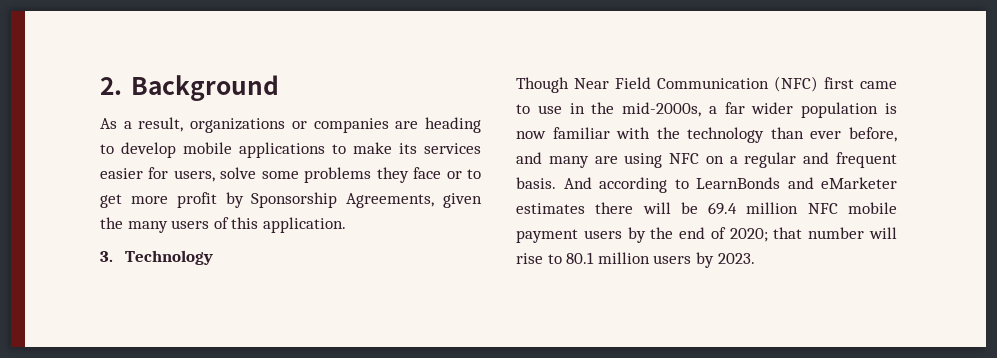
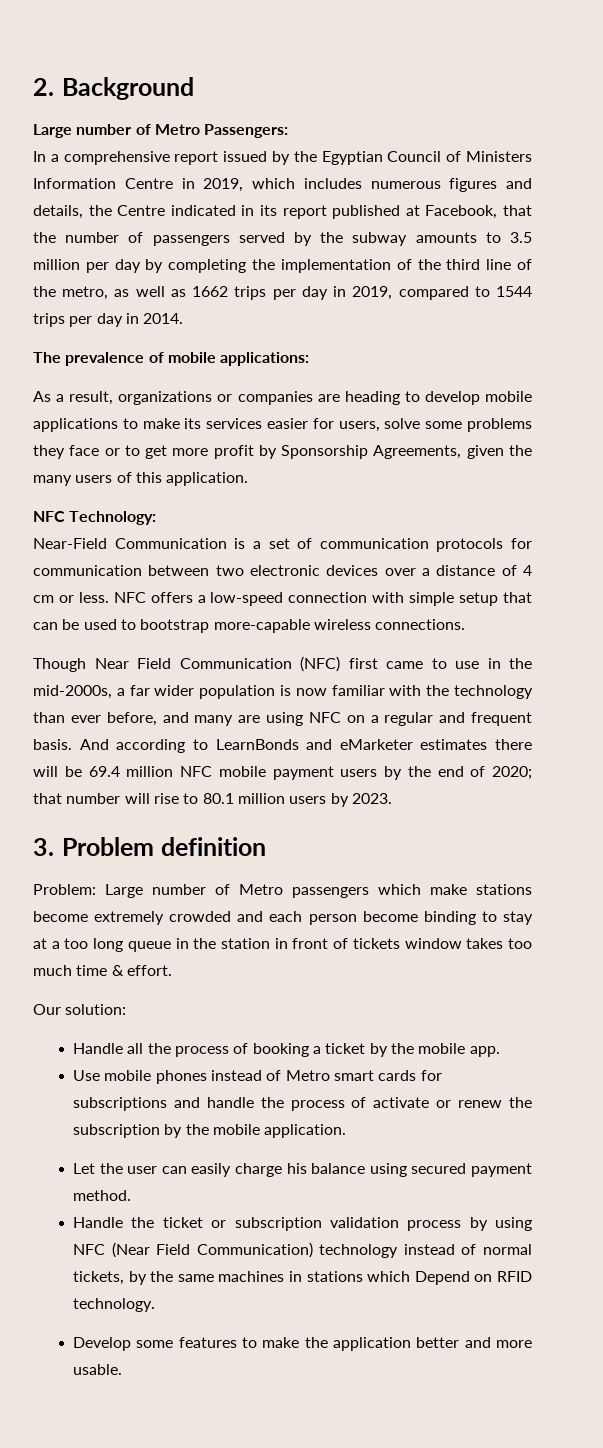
(279, 88) none -> [33,124,289,138] [33,151,532,165] [33,178,532,192] [33,205,532,219] [33,232,532,246] [33,259,532,273] [33,286,532,300] [33,313,184,327] [33,352,310,366] // Large number of Metro Passengers: // In a comprehensive report issued by the Egyptian Council of Ministers Information Centre in 2019, which includes numerous figures and details, the Centre indicated in its report published at Facebook, that the number of passengers served by the subway amounts to 3.5 million per day by completing the implementation of the third line of the metro, as well as 1662 trips per day in 2019, compared to 1544 trips per day in 2014. // The prevalence of mobile applications:
[100,250,214,265] 3. Technology -> [33,511,157,525] [33,538,532,552] [33,565,532,576] [33,592,533,606] [33,619,466,633] NFC Technology: // Near-Field Communication is a set of communication protocols for communication between two electronic devices over a distance of 4 cm or less. NFC offers a low-speed connection with simple setup that can be used to bootstrap more-capable wireless connections.
(755, 258) none -> [33,837,266,856] [33,884,532,898] [33,911,533,925] [33,938,532,952] [33,965,172,976] [33,1004,127,1015] [73,1043,500,1057] [73,1070,442,1084] [73,1097,532,1111] [73,1124,347,1138] [73,1163,532,1177] [73,1190,132,1201] [73,1217,533,1231] [73,1242,532,1258] [73,1271,532,1285] [73,1298,156,1312] [73,1337,533,1351] [73,1364,123,1375] // 3. Problem definition // Problem: Large number of Metro passengers which make stations become extremely crowded and each person become binding to stay at a too long queue in the station in front of tickets window takes too much time & effort. // Our solution: // Handle all the process of booking a ticket by the mobile app. // Use mobile phones instead of Metro smart cards for subscriptions and handle the process of activate or renew the subscription by the mobile application. // Let the user can easily charge his balance using secured payment method. // Handle the ticket or subscription validation process by using NFC (Near Field Communication) technology instead of normal tickets, by the same machines in stations which Depend on RFID technology. // Develop some features to make the application better and more usable.

